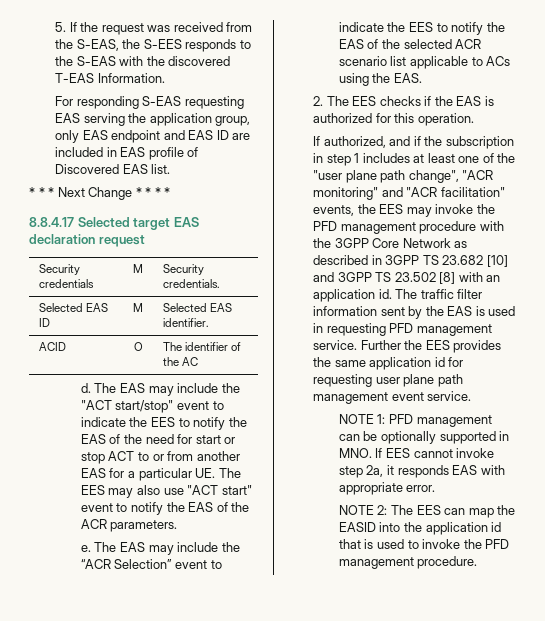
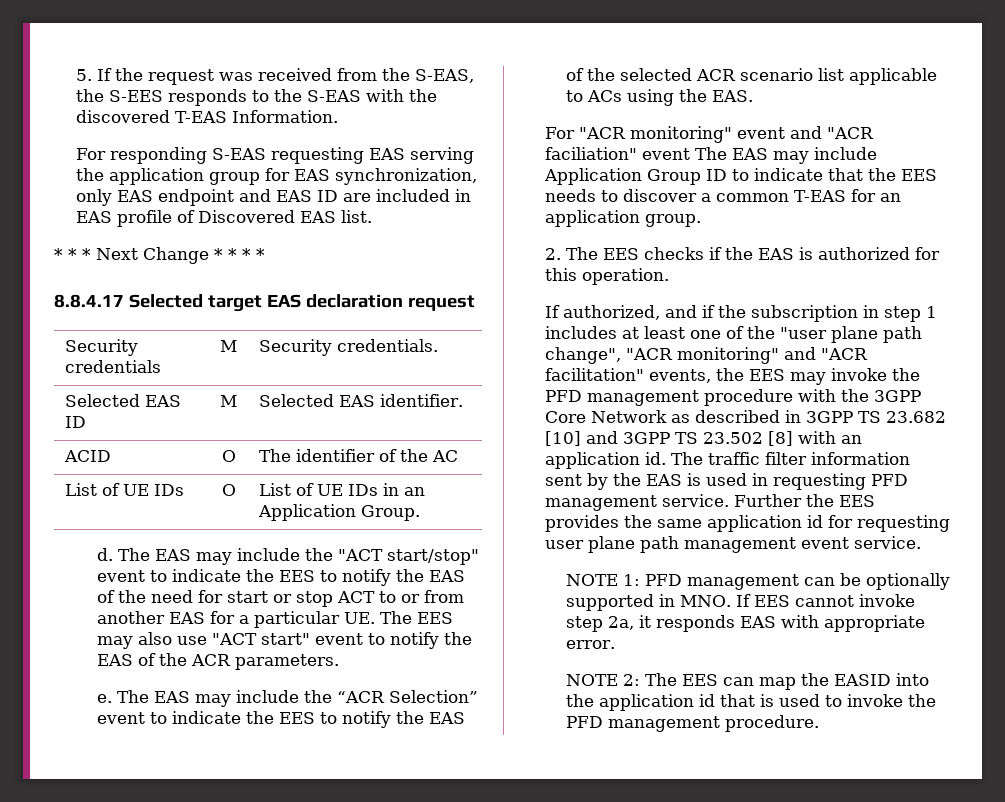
[215,116,251,126] group, -> [208,168,477,185] group for EAS synchronization,
(198, 361) none -> [64,483,184,496] [221,484,236,496] [258,483,425,496] [257,504,420,521] // List of UE IDs | O | List of UE IDs in an Application Group.
(422, 78) none -> [544,126,875,143] [544,147,877,164] [543,168,937,185] [544,189,902,202] [544,210,701,227] // For "ACR monitoring" event and "ACR faciliation" event The EAS may include Application Group ID to indicate that the EES needs to discover a common T-EAS for an application group.

